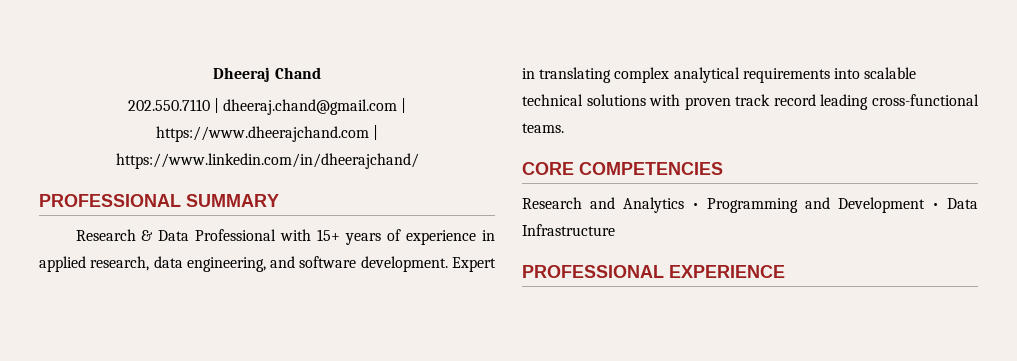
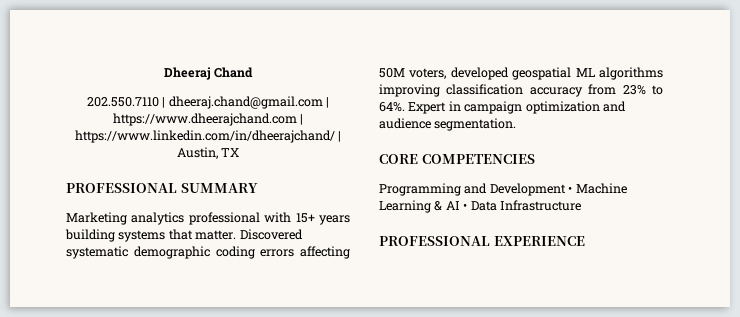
(419, 161) none -> [338,131,342,142] [176,147,240,159] | Austin, TX
[75,229,495,245] [39,256,496,272] [522,67,917,83] [522,94,979,110] [522,123,564,133] [522,162,723,175] [522,197,925,213] Research & Data Professional with 15+ years of experience in applied research, data engineering, and software development. Expert in translating complex analytical requirements into scalable technical solutions with proven track record leading cross-functional teams. // CORE COMPETENCIES // Research and Analytics • Programming and Development -> [66,212,350,225] [65,229,303,242] [66,246,350,259] [379,67,663,80] [379,84,663,97] [379,101,626,114] [379,118,517,131] [379,154,535,164] [379,183,627,196] [379,200,460,213] Marketing analytics professional with 15+ years building systems that matter. Discovered systematic demographic coding errors affecting 50M voters, developed geospatial ML algorithms improving classification accuracy from 23% to 64%. Expert in campaign optimization and audience segmentation. // CORE COMPETENCIES // Programming and Development • Machine Learning & AI

